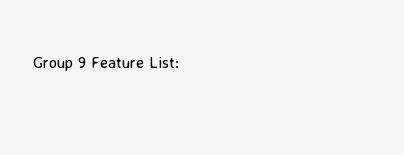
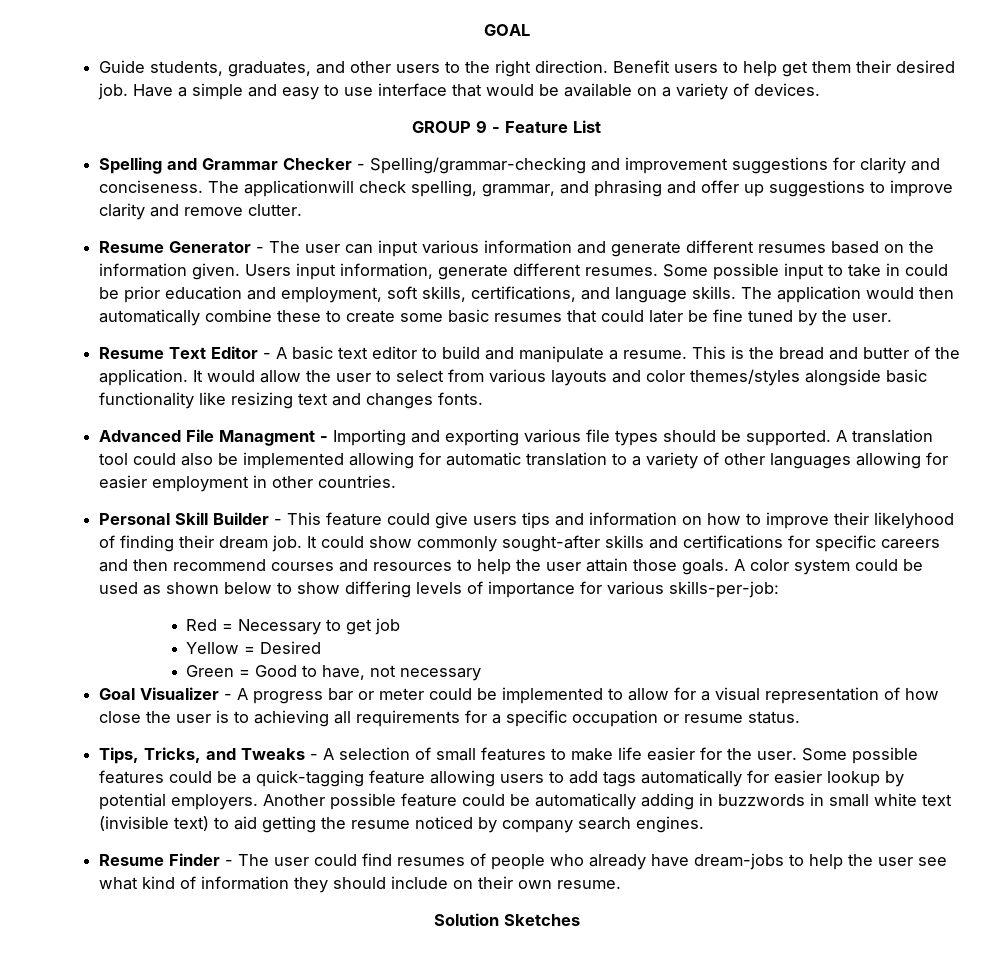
[33,57,179,71] Group 9 Feature List: -> [483,24,530,36] [99,60,956,77] [98,83,821,100] [412,120,601,133] [99,157,941,174] [99,180,954,197] [99,203,303,220] [99,240,935,257] [99,263,949,280] [99,286,955,303] [99,309,893,326] [99,346,961,363] [99,369,928,386] [99,392,484,409] [99,429,934,446] [99,452,949,469] [99,475,397,492] [99,512,955,529] [99,535,941,552] [99,558,924,575] [99,581,780,598] [186,618,401,635] [186,641,322,654] [186,665,482,681] [99,687,940,704] [99,710,801,727] [99,747,919,764] [99,770,905,787] [99,793,953,810] [99,816,705,833] [99,853,948,870] [99,876,622,893] [433,913,580,926] GOAL // Guide students, graduates, and other users to the right direction. Benefit users to help get them their desired job. Have a simple and easy to use interface that would be available on a variety of devices. // GROUP 9 - Feature List // Spelling and Grammar Checker - Spelling/grammar-checking and improvement suggestions for clarity and conciseness. The applicationwill check spelling, grammar, and phrasing and offer up suggestions to improve clarity and remove clutter. // Resume Generator - The user can input various information and generate different resumes based on the information given. Users input information, generate different resumes. Some possible input to take in could be prior education and employment, soft skills, certifications, and language skills. The application would then automatically combine these to create some basic resumes that could later be fine tuned by the user. // Resume Text Editor - A basic text editor to build and manipulate a resume. This is the bread and butter of the application. It would allow the user to select from various layouts and color themes/styles alongside basic functionality like resizing text and changes fonts. // Advanced File Managment - Importing and exporting various file types should be supported. A translation tool could also be implemented allowing for automatic translation to a variety of other languages allowing for easier employment in other countries. // Personal Skill Builder - This feature could give users tips and information on how to improve their likelyhood of finding their dream job. It could show commonly sought-after skills and certifications for specific careers and then recommend courses and resources to help the user attain those goals. A color system could be used as shown below to show differing levels of importance for various skills-per-job: // Red = Necessary to get job // Yellow = Desired // Green = Good to have, not necessary // Goal Visualizer - A progress bar or meter could be implemented to allow for a visual representation of how close the user is to achieving all requirements for a specific occupation or resume status. // Tips, Tricks, and Tweaks - A selection of small features to make life easier for the user. Some possible features could be a quick-tagging feature allowing users to add tags automatically for easier lookup by potential employers. Another possible feature could be automatically adding in buzzwords in small white text (invisible text) to aid getting the resume noticed by company search engines. // Resume Finder - The user could find resumes of people who already have dream-jobs to help the user see what kind of information they should include on their own resume. // Solution Sketches

